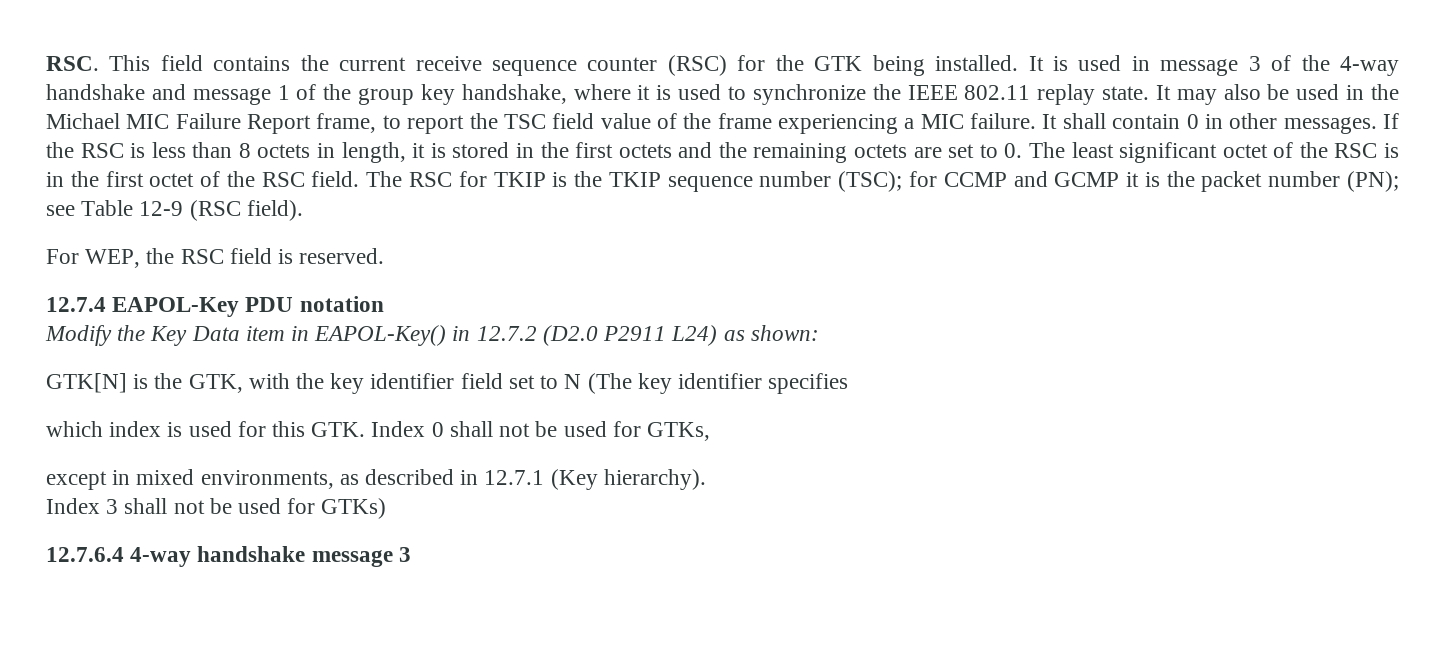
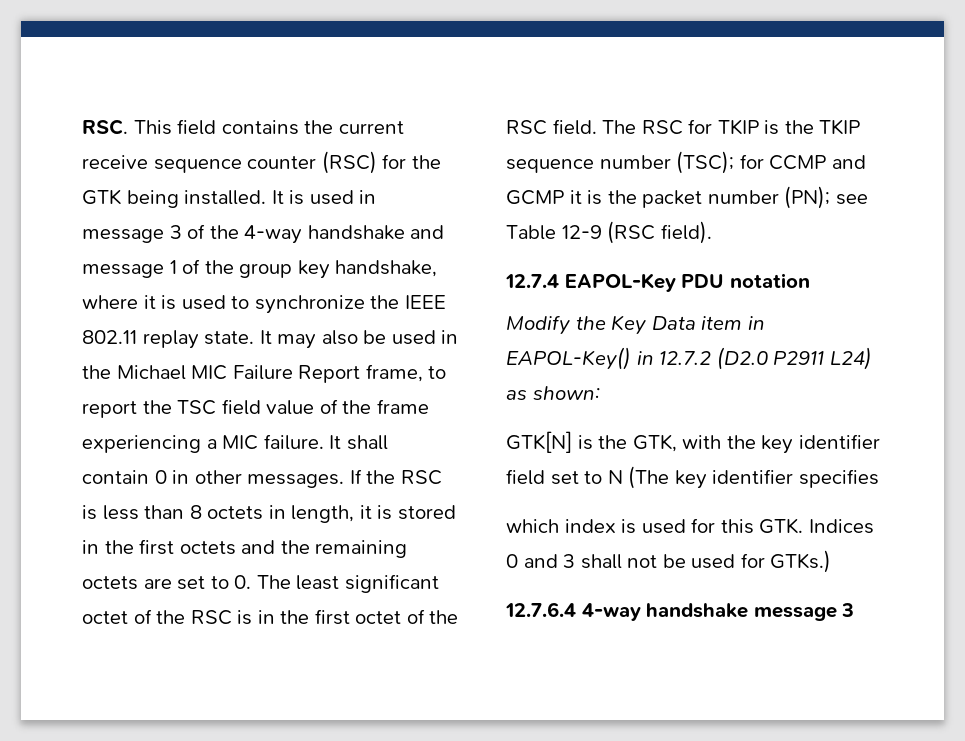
[46,248,385,268] // For WEP, the RSC field is reserved. -> (712, 232) none
[371,421,710,441] [46,469,706,490] [46,498,100,514] Index 0 shall not be used for GTKs, // except in mixed environments, as described in 12.7.1 (Key hierarchy). // Index -> [808,519,874,534] [506,554,558,568] Indices 0 and
[321,498,387,519] GTKs) -> [770,550,832,573] GTKs.)

